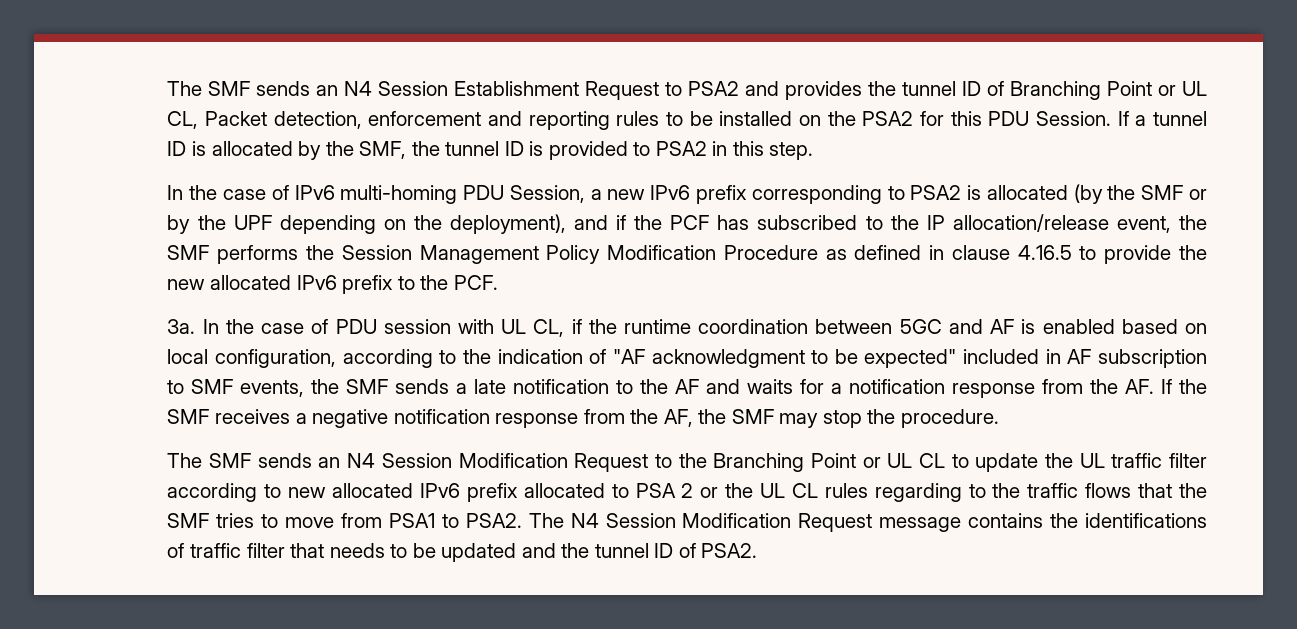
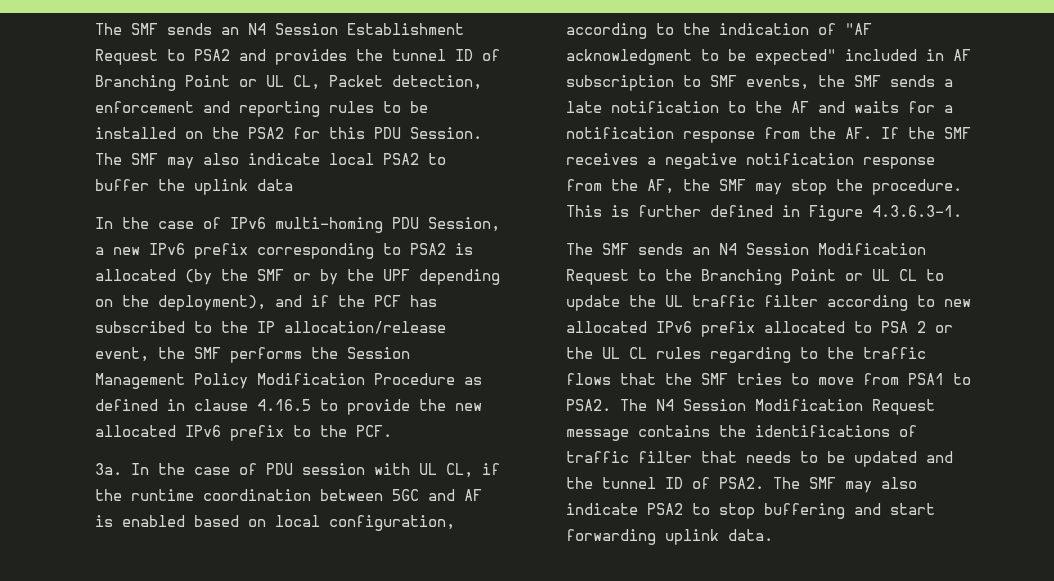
[1117,111,1207,126] [167,141,814,160] If a tunnel ID is allocated by the SMF, the tunnel ID is provided to PSA2 in this step. -> [94,153,446,169] [94,179,293,195] The SMF may also indicate local PSA2 to buffer the uplink data
(999, 418) none -> [565,205,962,221] This is further defined in Figure 4.3.6.3-1.
(758, 550) none -> [772,477,917,493] [565,503,935,519] [565,529,773,545] The SMF may also indicate PSA2 to stop buffering and start forwarding uplink data.

